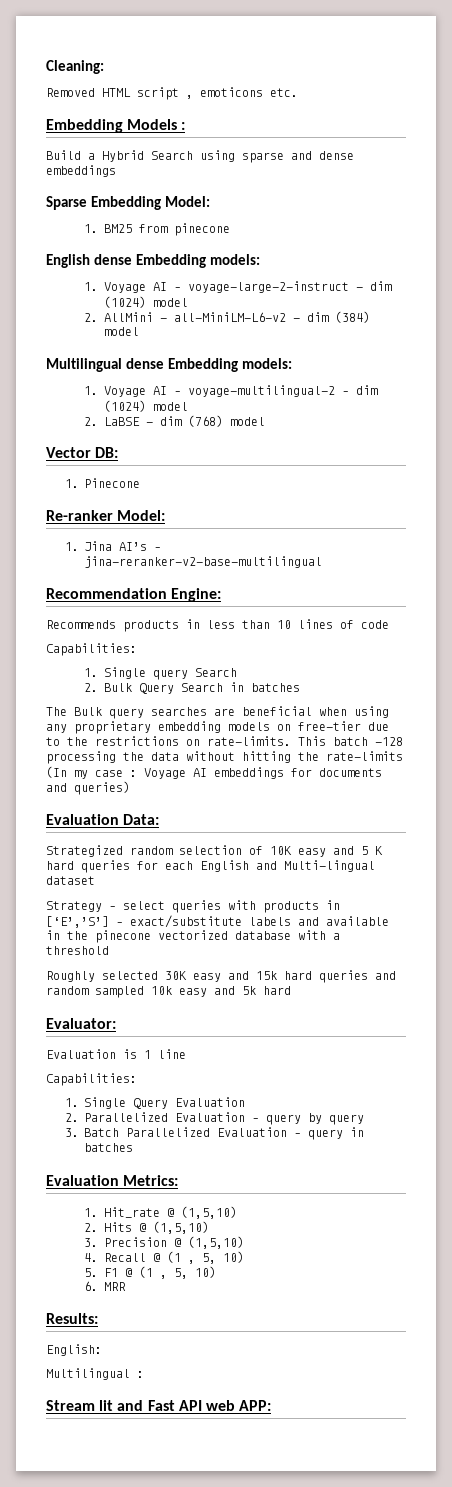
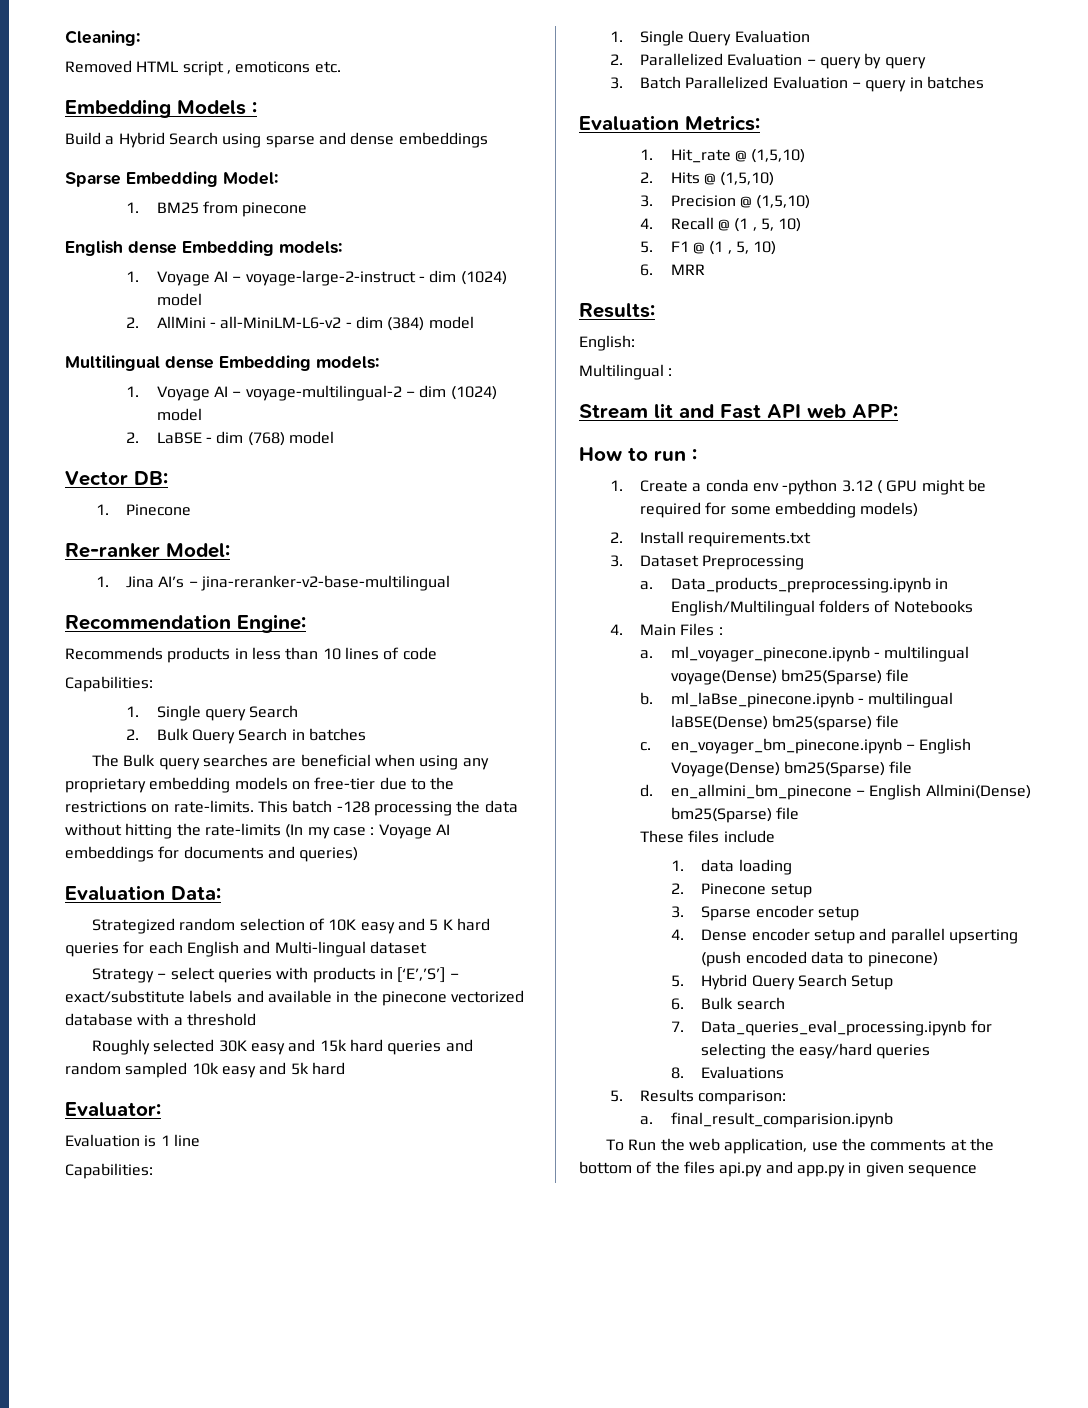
(272, 1405) none -> [579,447,697,461] [609,479,987,495] [640,502,919,518] [609,531,812,547] [609,555,805,570] [640,577,949,593] [670,600,973,616] [609,623,723,636] [640,646,970,662] [670,669,910,685] [640,692,954,708] [670,715,900,731] [640,738,972,754] [670,761,913,777] [640,784,1031,800] [670,807,800,823] [640,830,775,843] [670,859,792,875] [670,883,812,898] [670,905,859,921] [670,928,1018,944] [701,951,938,967] [670,974,894,990] [670,997,785,1010] [670,1020,992,1036] [701,1043,931,1059] [670,1066,785,1079] [609,1089,787,1105] [640,1112,893,1128] [606,1138,994,1154] [579,1161,977,1177] // How to run : // 1. Create a conda env -python 3.12 ( GPU might be required for some embedding models) // 2. Install requirements.txt // 3. Dataset Preprocessing // a. Data_products_preprocessing.ipynb in English/Multilingual folders of Notebooks // 4. Main Files : // a. ml_voyager_pinecone.ipynb - multilingual voyage(Dense) bm25(Sparse) file // b. ml_laBse_pinecone.ipynb - multilingual laBSE(Dense) bm25(sparse) file // c. en_voyager_bm_pinecone.ipynb – English Voyage(Dense) bm25(Sparse) file // d. en_allmini_bm_pinecone – English Allmini(Dense) bm25(Sparse) file // These files include // 1. data loading // 2. Pinecone setup // 3. Sparse encoder setup // 4. Dense encoder setup and parallel upserting (push encoded data to pinecone) // 5. Hybrid Query Search Setup // 6. Bulk search // 7. Data_queries_eval_processing.ipynb for selecting the easy/hard queries // 8. Evaluations // 5. Results comparison: // a. final_result_comparision.ipynb // To Run the web application, use the comments at the bottom of the files api.py and app.py in given sequence

